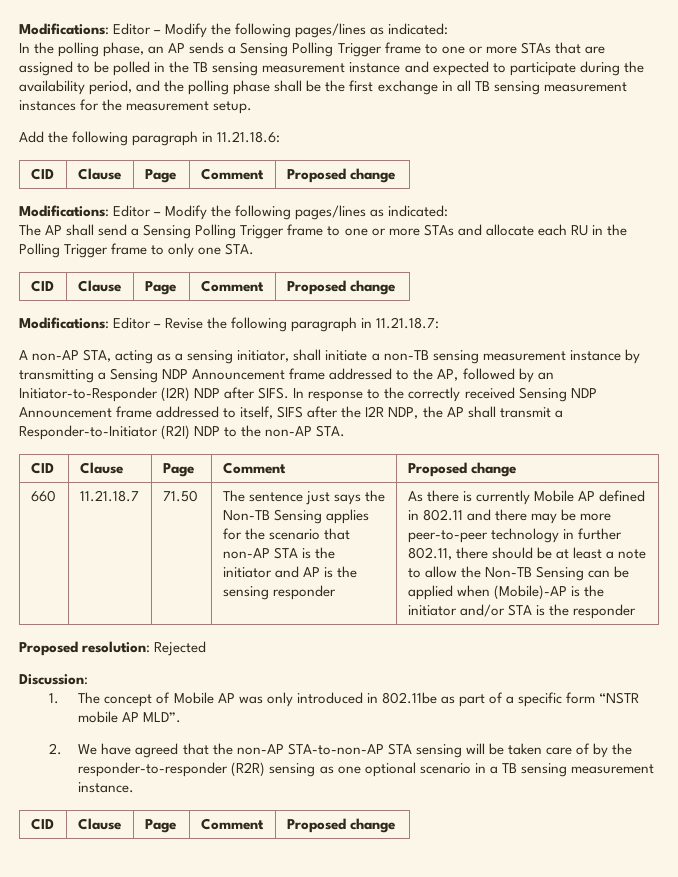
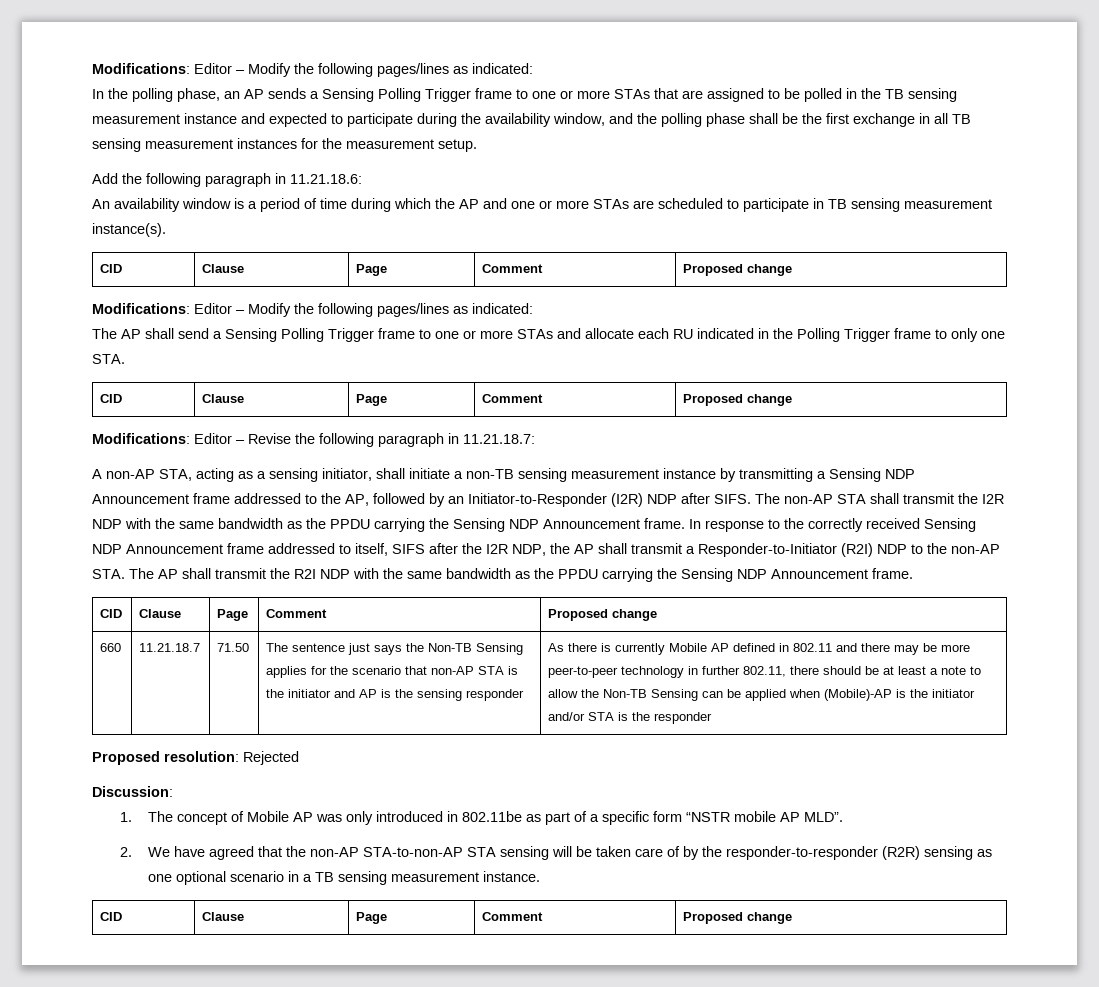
[89,80,133,95] period, -> [553,113,605,126] window,
(281, 137) none -> [92,198,992,212] [92,223,166,237] // An availability window is a period of time during which the AP and one or more STAs are scheduled to participate in TB sensing measurement instance(s).
(588, 230) none -> [697,328,754,339] indicated
(290, 393) none -> [755,493,1004,504] [92,518,685,532] The non-AP STA shall transmit the I2R NDP with the same bandwidth as the PPDU carrying the Sensing NDP Announcement frame.
(346, 431) none -> [129,568,913,582] The AP shall transmit the R2I NDP with the same bandwidth as the PPDU carrying the Sensing NDP Announcement frame.

